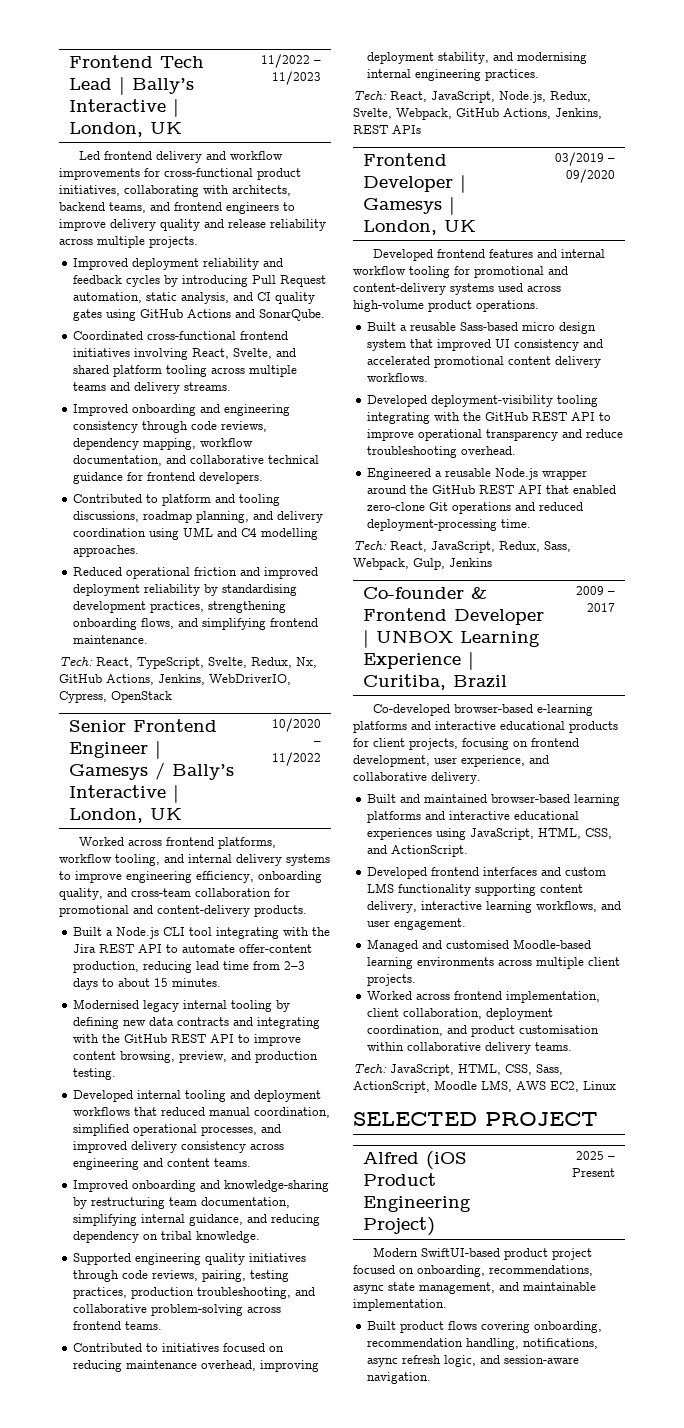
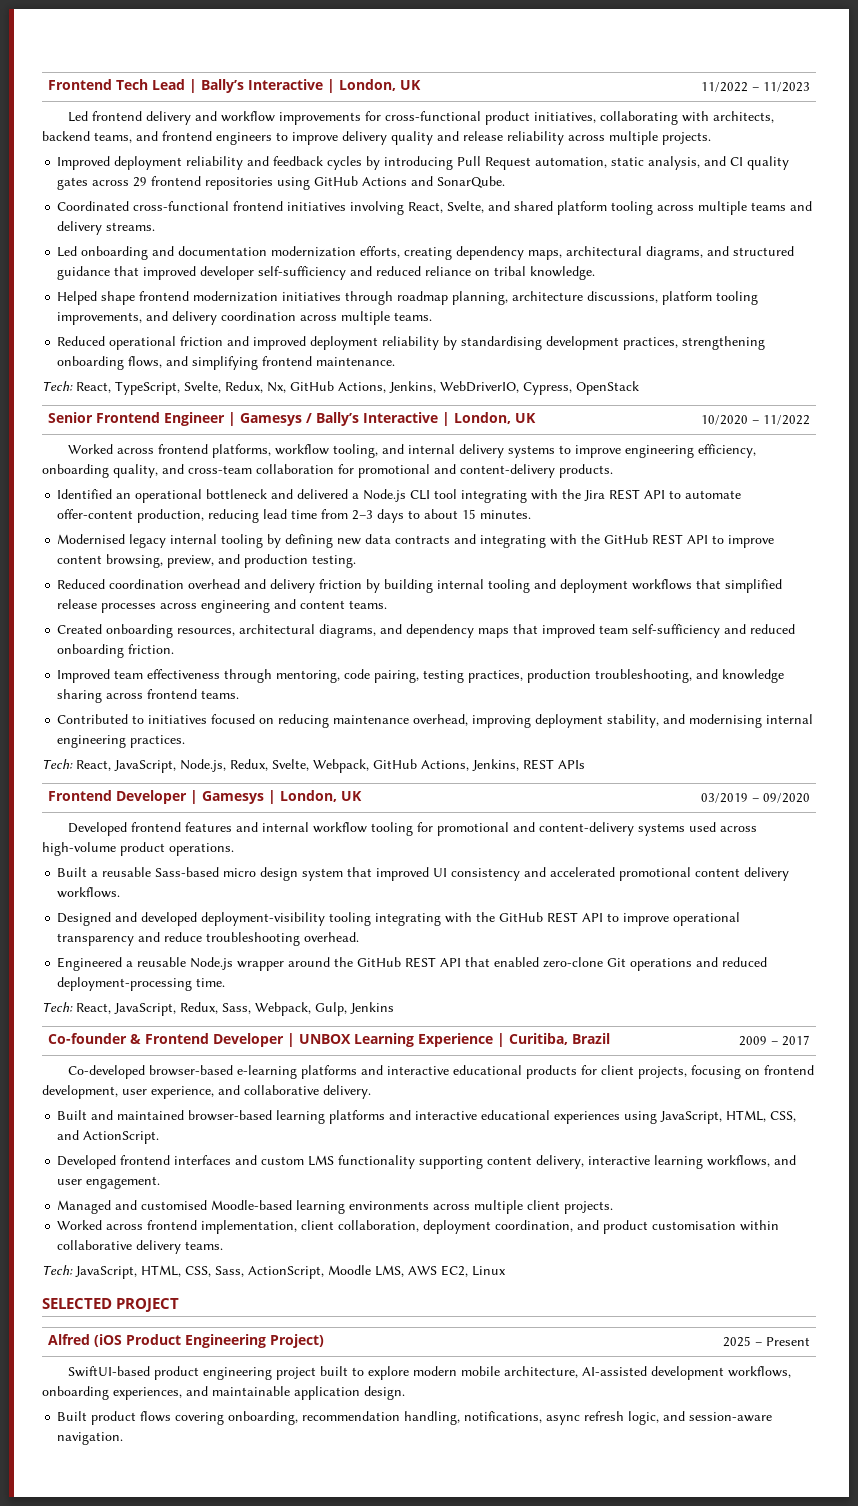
(103, 315) none -> [92,176,274,190] across 29 frontend repositories
[73,404,291,416] [73,421,268,433] [73,438,254,450] [73,455,320,466] [73,472,264,484] [73,494,281,506] [73,511,324,523] [73,527,319,540] [73,545,140,557] Improved onboarding and engineering consistency through code reviews, dependency mapping, workflow documentation, and collaborative technical guidance for frontend developers. // Contributed to platform and tooling discussions, roadmap planning, and delivery coordination using UML and C4 modelling approaches. -> [57,246,795,260] [57,266,596,280] [57,291,759,305] [57,311,433,325] Led onboarding and documentation modernization efforts, creating dependency maps, architectural diagrams, and structured guidance that improved developer self-sufficiency and reduced reliance on tribal knowledge. // Helped shape frontend modernization initiatives through roadmap planning, architecture discussions, platform tooling improvements, and delivery coordination across multiple teams.
[73,927,103,936] Built -> [57,489,349,503] Identified an operational bottleneck and delivered
[73,1090,134,1102] Developed -> [57,579,434,593] Reduced coordination overhead and delivery friction by building
[161,1107,331,1118] [73,1124,282,1136] [73,1141,247,1153] reduced manual coordination, simplified operational processes, and improved delivery consistency -> [725,579,783,593] [57,599,157,613] simplified release processes
[73,1180,330,1192] [73,1197,291,1209] [73,1214,321,1226] [73,1231,261,1243] [73,1253,307,1265] [73,1270,199,1282] Improved onboarding and knowledge-sharing by restructuring team documentation, simplifying internal guidance, and reducing dependency on tribal knowledge. // Supported engineering quality initiatives through code reviews, -> [57,624,796,638] [57,644,175,658] [57,669,371,683] Created onboarding resources, architectural diagrams, and dependency maps that improved team self-sufficiency and reduced onboarding friction. // Improved team effectiveness through mentoring, code
[73,1304,244,1316] collaborative problem-solving -> [722,669,785,683] [57,689,103,703] knowledge sharing
[367,395,428,407] Developed -> [57,912,198,926] Designed and developed
[373,1247,419,1257] Modern -> (810, 1341) none
[552,1248,593,1260] [353,1265,593,1277] [353,1282,596,1294] [353,1299,447,1311] project focused on onboarding, recommendations, async state management, and maintainable implementation. -> [203,1366,792,1380] [42,1386,405,1400] engineering project built to explore modern mobile architecture, AI-assisted development workflows, onboarding experiences, and maintainable application design.

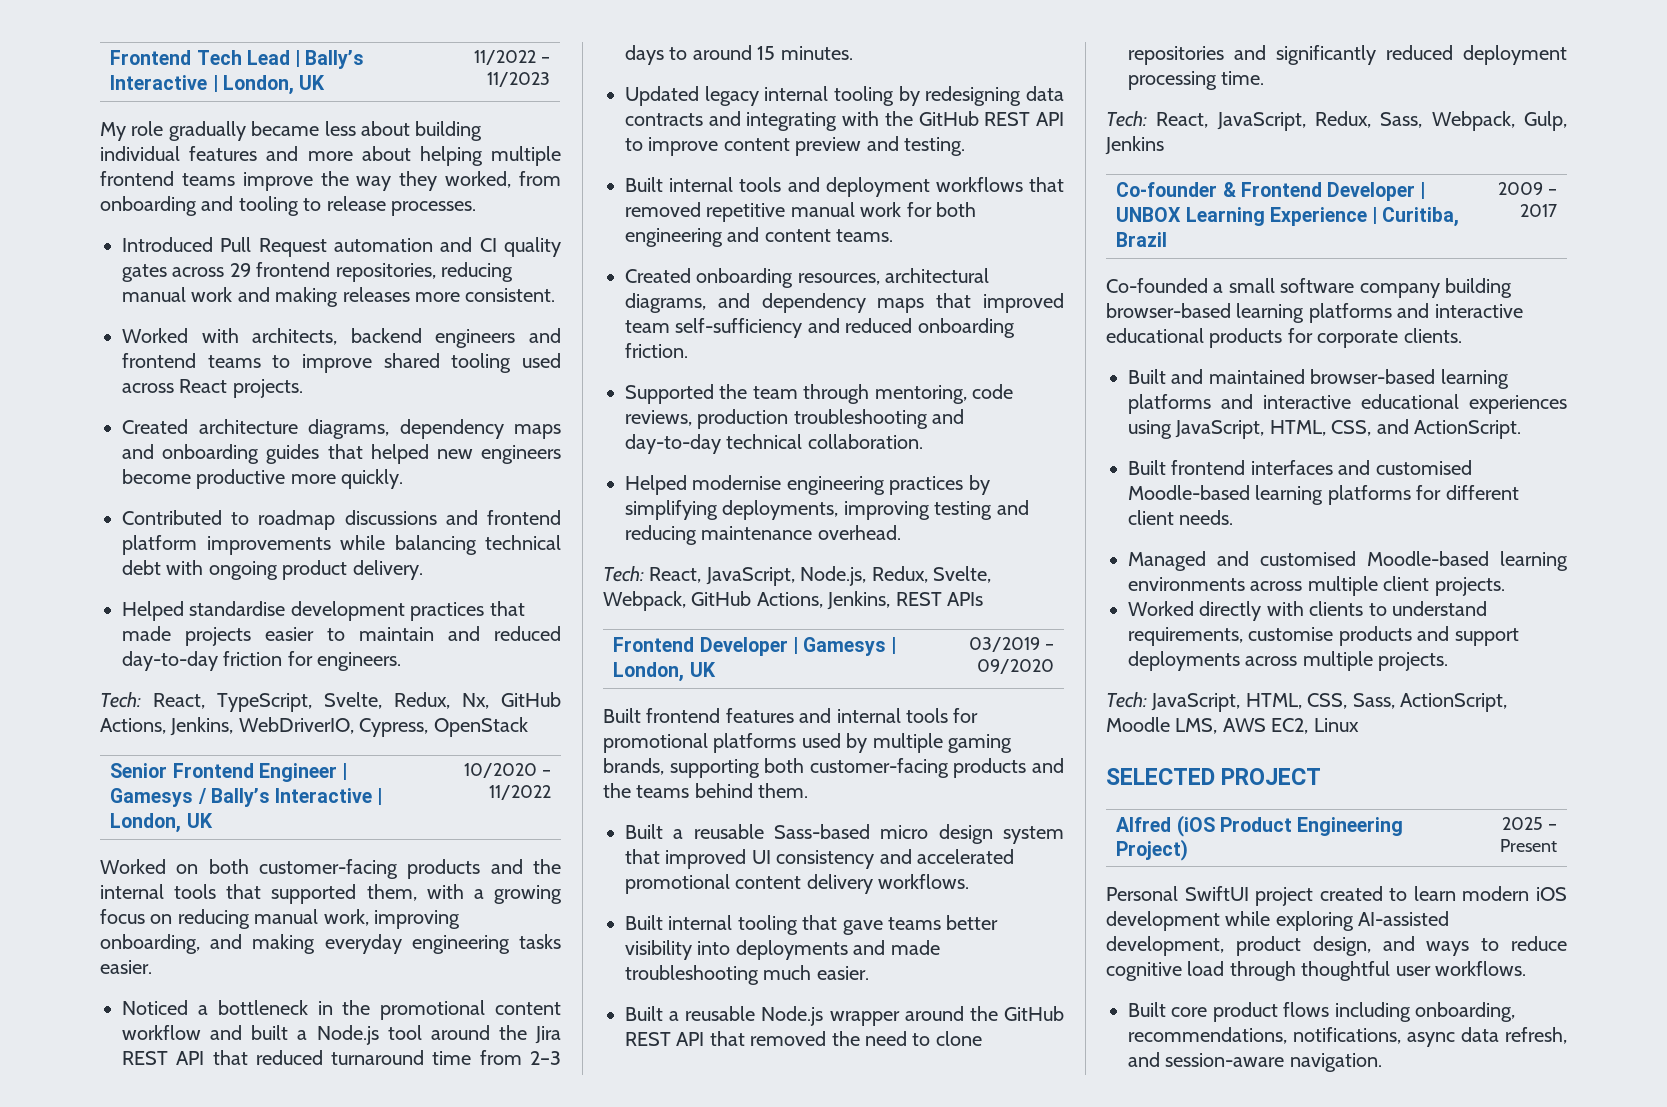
[68,111,775,125] [42,131,711,145] [57,156,701,170] Led frontend delivery and workflow improvements for cross-functional product initiatives, collaborating with architects, backend teams, and frontend engineers to improve delivery quality and release reliability across multiple projects. // Improved deployment reliability and feedback cycles by introducing Pull Request automation, static analysis, -> [100,121,483,141] [100,146,561,166] [100,171,561,191] [100,196,476,216] [122,237,433,257] My role gradually became less about building individual features and more about helping multiple frontend teams improve the way they worked, from onboarding and tooling to release processes. // Introduced Pull Request automation
[205,176,506,190] [57,201,813,215] [57,221,156,235] [57,246,795,260] [57,266,596,280] [57,291,759,305] [57,311,433,325] [57,336,766,350] [57,356,396,370] repositories using GitHub Actions and SonarQube. // Coordinated cross-functional frontend initiatives involving React, Svelte, and shared platform tooling across multiple teams and delivery streams. // Led onboarding and documentation modernization efforts, creating dependency maps, architectural diagrams, and structured guidance that improved developer self-sufficiency and reduced reliance on tribal knowledge. // Helped shape frontend modernization initiatives through roadmap planning, architecture discussions, platform tooling improvements, and delivery coordination across multiple teams. // Reduced operational friction and improved deployment reliability by standardising development practices, strengthening onboarding flows, and simplifying frontend maintenance. -> [335,262,513,282] [122,287,556,307] [122,328,561,348] [122,353,562,373] [122,379,303,398] [122,419,561,439] [122,444,562,464] [122,469,404,489] [122,510,561,530] [122,535,561,555] [122,560,423,580] [122,601,525,621] [122,626,561,646] [122,651,402,671] repositories, reducing manual work and making releases more consistent. // Worked with architects, backend engineers and frontend teams to improve shared tooling used across React projects. // Created architecture diagrams, dependency maps and onboarding guides that helped new engineers become productive more quickly. // Contributed to roadmap discussions and frontend platform improvements while balancing technical debt with ongoing product delivery. // Helped standardise development practices that made projects easier to maintain and reduced day-to-day friction for engineers.
[117,444,757,458] [42,464,613,478] [57,489,742,503] [57,509,288,523] across frontend platforms, workflow tooling, and internal delivery systems to improve engineering efficiency, onboarding quality, and cross-team collaboration for promotional and content-delivery products. // Identified an operational bottleneck and delivered a Node.js CLI tool integrating with the Jira REST API to automate offer-content production, reducing lead -> [176,859,561,879] [100,884,563,904] [100,909,460,929] [100,934,561,954] [100,960,152,974] [122,1000,561,1020] [122,1025,561,1045] [122,1050,425,1065] on both customer-facing products and the internal tools that supported them, with a growing focus on reducing manual work, improving onboarding, and making everyday engineering tasks easier. // Noticed a bottleneck in the promotional content workflow and built a Node.js tool around the Jira REST API that reduced turnaround
[424,509,459,519] about -> [692,45,752,60] around
[57,534,126,544] Modernised -> [625,86,699,106] Updated
[285,534,362,548] defining new -> [925,86,1022,106] redesigning
[106,554,357,568] [57,579,783,593] [57,599,198,613] browsing, preview, and production testing. // Reduced coordination overhead and delivery friction by building internal tooling and deployment workflows that simplified release processes across -> [795,136,965,156] [625,177,1064,197] [625,202,976,222] preview and testing. // Built internal tools and deployment workflows that removed repetitive manual work for both
[57,669,785,683] [57,689,240,703] [57,714,814,728] [57,735,186,748] Improved team effectiveness through mentoring, code pairing, testing practices, production troubleshooting, and knowledge sharing across frontend teams. // Contributed to initiatives focused on reducing maintenance overhead, improving deployment stability, and modernising internal engineering practices. -> [625,384,1013,404] [625,409,965,429] [625,434,923,454] [625,475,990,495] [625,500,1029,520] [625,525,901,545] Supported the team through mentoring, code reviews, production troubleshooting and day-to-day technical collaboration. // Helped modernise engineering practices by simplifying deployments, improving testing and reducing maintenance overhead.
[68,822,128,836] Developed -> [603,708,641,723] Built
[313,822,758,836] [42,842,234,856] workflow tooling for promotional and content-delivery systems used across high-volume product operations. -> [906,708,979,723] [603,733,1012,753] [603,758,1064,778] [603,783,809,798] tools for promotional platforms used by multiple gaming brands, supporting both customer-facing products and the teams behind them.
[57,912,741,926] [57,932,360,946] [57,957,123,971] Designed and developed deployment-visibility tooling integrating with the GitHub REST API to improve operational transparency and reduce troubleshooting overhead. // Engineered -> [625,915,999,935] [625,940,940,960] [625,965,869,985] [625,1006,663,1021] Built internal tooling that gave teams better visibility into deployments and made troubleshooting much easier. // Built
[494,957,768,971] [57,977,193,991] enabled zero-clone Git operations and reduced deployment-processing -> [750,1031,982,1046] [1128,45,1567,65] [1128,71,1217,90] removed the need to clone repositories and significantly reduced deployment processing
[68,1065,298,1079] Co-developed browser-based e-learning -> [1106,278,1512,298] [1106,303,1305,323] Co-founded a small software company building browser-based learning
[601,1065,815,1079] [42,1085,371,1099] client projects, focusing on frontend development, user experience, and collaborative delivery. -> [1317,328,1462,348] corporate clients.
[57,1155,117,1169] Developed -> [1128,460,1166,475] Built
[261,1155,797,1169] [57,1176,161,1189] custom LMS functionality supporting content delivery, interactive learning workflows, and user engagement. -> [1375,460,1472,475] [1128,485,1519,505] [1128,510,1234,525] customised Moodle-based learning platforms for different client needs.
[106,1220,780,1234] [57,1240,224,1254] across frontend implementation, client collaboration, deployment coordination, and product customisation within collaborative delivery teams. -> [1199,601,1487,621] [1128,626,1519,646] [1128,651,1449,671] directly with clients to understand requirements, customise products and support deployments across multiple projects.
[68,1366,792,1380] [42,1386,405,1400] [57,1411,88,1421] SwiftUI-based product engineering project built to explore modern mobile architecture, AI-assisted development workflows, onboarding experiences, and maintainable application design. // Built -> [1106,886,1567,906] [1106,911,1450,931] [1106,936,1567,956] [1106,961,1526,981] [1128,1002,1208,1017] Personal SwiftUI project created to learn modern iOS development while exploring AI-assisted development, product design, and ways to reduce cognitive load through thoughtful user workflows. // Built core
[175,1411,660,1425] covering onboarding, recommendation handling, notifications, async refresh logic, -> [1334,1002,1515,1022] [1128,1027,1567,1047] including onboarding, recommendations, notifications, async data refresh,

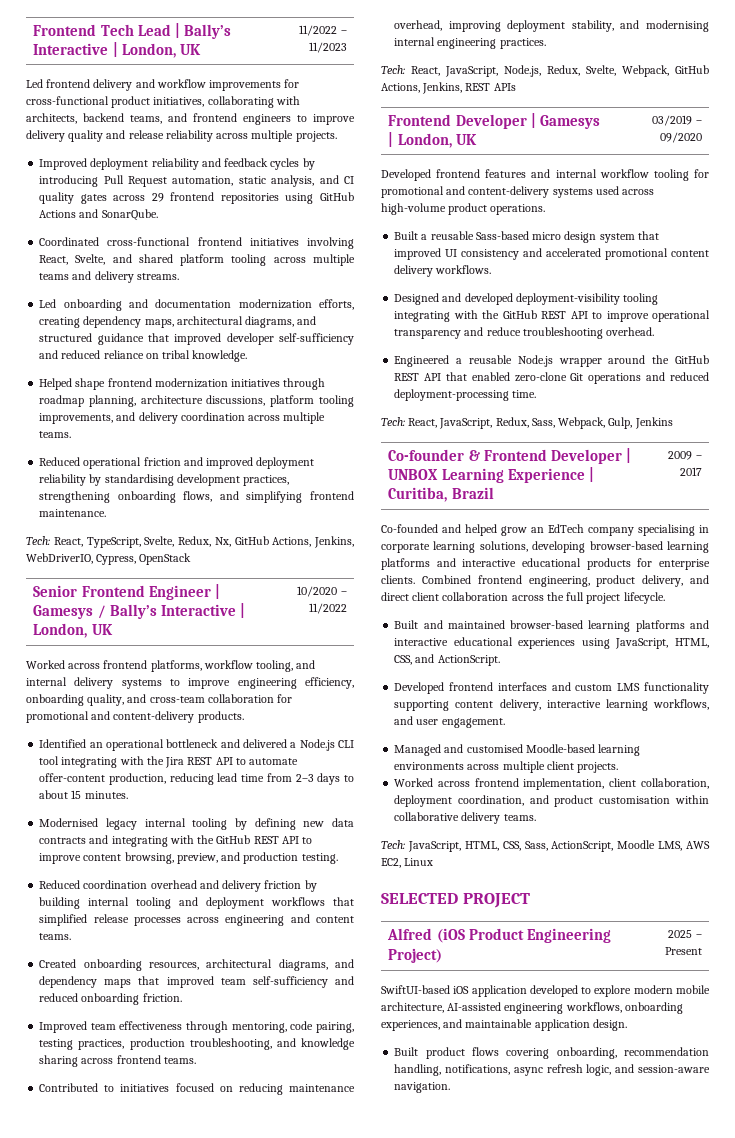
[100,121,483,141] [100,146,561,166] [100,171,561,191] [100,196,476,216] [122,237,433,257] My role gradually became less about building individual features and more about helping multiple frontend teams improve the way they worked, from onboarding and tooling to release processes. // Introduced Pull Request automation -> [26,79,300,91] [26,96,300,108] [26,113,355,125] [26,130,337,142] [39,158,315,170] [39,175,315,187] Led frontend delivery and workflow improvements for cross-functional product initiatives, collaborating with architects, backend teams, and frontend engineers to improve delivery quality and release reliability across multiple projects. // Improved deployment reliability and feedback cycles by introducing Pull Request automation, static analysis,
[335,262,513,282] [122,287,556,307] [122,328,561,348] [122,353,562,373] [122,379,303,398] [122,419,561,439] [122,444,562,464] [122,469,404,489] [122,510,561,530] [122,535,561,555] [122,560,423,580] [122,601,525,621] [122,626,561,646] [122,651,402,671] repositories, reducing manual work and making releases more consistent. // Worked with architects, backend engineers and frontend teams to improve shared tooling used across React projects. // Created architecture diagrams, dependency maps and onboarding guides that helped new engineers become productive more quickly. // Contributed to roadmap discussions and frontend platform improvements while balancing technical debt with ongoing product delivery. // Helped standardise development practices that made projects easier to maintain and reduced day-to-day friction for engineers. -> [220,192,354,204] [39,209,158,221] [39,237,355,249] [39,254,355,266] [39,271,179,283] [39,299,354,311] [39,316,317,328] [39,333,355,345] [39,350,248,362] [39,378,326,390] [39,395,354,407] [39,412,326,424] [39,431,72,438] [39,457,315,469] [39,474,290,486] [39,491,354,503] [39,509,107,517] repositories using GitHub Actions and SonarQube. // Coordinated cross-functional frontend initiatives involving React, Svelte, and shared platform tooling across multiple teams and delivery streams. // Led onboarding and documentation modernization efforts, creating dependency maps, architectural diagrams, and structured guidance that improved developer self-sufficiency and reduced reliance on tribal knowledge. // Helped shape frontend modernization initiatives through roadmap planning, architecture discussions, platform tooling improvements, and delivery coordination across multiple teams. // Reduced operational friction and improved deployment reliability by standardising development practices, strengthening onboarding flows, and simplifying frontend maintenance.
[176,859,561,879] [100,884,563,904] [100,909,460,929] [100,934,561,954] [100,960,152,974] [122,1000,561,1020] [122,1025,561,1045] [122,1050,425,1065] on both customer-facing products and the internal tools that supported them, with a growing focus on reducing manual work, improving onboarding, and making everyday engineering tasks easier. // Noticed a bottleneck in the promotional content workflow and built a Node.js tool around the Jira REST API that reduced turnaround -> [68,660,316,672] [26,677,355,689] [26,694,293,706] [26,711,244,723] [39,739,355,751] [39,756,299,768] [39,773,238,785] across frontend platforms, workflow tooling, and internal delivery systems to improve engineering efficiency, onboarding quality, and cross-team collaboration for promotional and content-delivery products. // Identified an operational bottleneck and delivered a Node.js CLI tool integrating with the Jira REST API to automate offer-content production, reducing lead
[692,45,752,60] around -> [39,790,69,799] about
[625,86,699,106] Updated -> [39,818,99,827] Modernised
[925,86,1022,106] redesigning -> [254,818,325,830] defining new
[795,136,965,156] [625,177,1064,197] [625,202,976,222] preview and testing. // Built internal tools and deployment workflows that removed repetitive manual work for both -> [124,852,338,864] [39,880,317,892] [39,897,354,909] [39,914,220,926] browsing, preview, and production testing. // Reduced coordination overhead and delivery friction by building internal tooling and deployment workflows that simplified release processes across
[625,384,1013,404] [625,409,965,429] [625,434,923,454] [625,475,990,495] [625,500,1029,520] [625,525,901,545] Supported the team through mentoring, code reviews, production troubleshooting and day-to-day technical collaboration. // Helped modernise engineering practices by simplifying deployments, improving testing and reducing maintenance overhead. -> [39,1021,354,1033] [39,1038,356,1050] [39,1055,196,1067] [39,1083,355,1095] [394,20,709,32] [394,37,546,49] Improved team effectiveness through mentoring, code pairing, testing practices, production troubleshooting, and knowledge sharing across frontend teams. // Contributed to initiatives focused on reducing maintenance overhead, improving deployment stability, and modernising internal engineering practices.
[603,708,641,723] Built -> [381,169,431,181] Developed
[906,708,979,723] [603,733,1012,753] [603,758,1064,778] [603,783,809,798] tools for promotional platforms used by multiple gaming brands, supporting both customer-facing products and the teams behind them. -> [599,169,709,181] [381,186,655,198] [381,203,546,215] workflow tooling for promotional and content-delivery systems used across high-volume product operations.
[625,915,999,935] [625,940,940,960] [625,965,869,985] [625,1006,663,1021] Built internal tooling that gave teams better visibility into deployments and made troubleshooting much easier. // Built -> [394,293,659,305] [394,310,710,322] [394,327,655,339] [394,355,450,367] Designed and developed deployment-visibility tooling integrating with the GitHub REST API to improve operational transparency and reduce troubleshooting overhead. // Engineered
[750,1031,982,1046] [1128,45,1567,65] [1128,71,1217,90] removed the need to clone repositories and significantly reduced deployment processing -> [471,372,709,384] [394,389,510,401] enabled zero-clone Git operations and reduced deployment-processing
[1213,278,1512,298] a small software company building -> [442,524,709,536] [381,541,586,553] and helped grow an EdTech company specialising in corporate learning solutions, developing
[1317,330,1399,348] corporate -> [659,559,710,570] enterprise
(1462, 335) none -> [421,575,709,587] [381,592,665,604] Combined frontend engineering, product delivery, and direct client collaboration across the full project lifecycle.
[1128,460,1166,475] Built -> [394,682,445,694] Developed
[1375,460,1472,475] [1128,485,1519,505] [1128,510,1234,525] customised Moodle-based learning platforms for different client needs. -> [575,682,709,694] [394,699,709,711] [394,716,505,728] custom LMS functionality supporting content delivery, interactive learning workflows, and user engagement.
[1199,601,1487,621] [1128,626,1519,646] [1128,651,1449,671] directly with clients to understand requirements, customise products and support deployments across multiple projects. -> [437,778,709,790] [394,795,709,807] [394,812,536,824] across frontend implementation, client collaboration, deployment coordination, and product customisation within collaborative delivery teams.
[1106,886,1567,906] [1106,911,1450,931] [1106,936,1567,956] [1106,961,1526,981] [1128,1002,1208,1017] Personal SwiftUI project created to learn modern iOS development while exploring AI-assisted development, product design, and ways to reduce cognitive load through thoughtful user workflows. // Built core -> [381,985,710,997] [381,1002,683,1014] [381,1019,627,1031] [394,1047,419,1056] SwiftUI-based iOS application developed to explore modern mobile architecture, AI-assisted engineering workflows, onboarding experiences, and maintainable application design. // Built
[1334,1002,1515,1022] [1128,1027,1567,1047] including onboarding, recommendations, notifications, async data refresh, -> [506,1047,709,1059] [394,1064,612,1076] covering onboarding, recommendation handling, notifications, async refresh logic,

